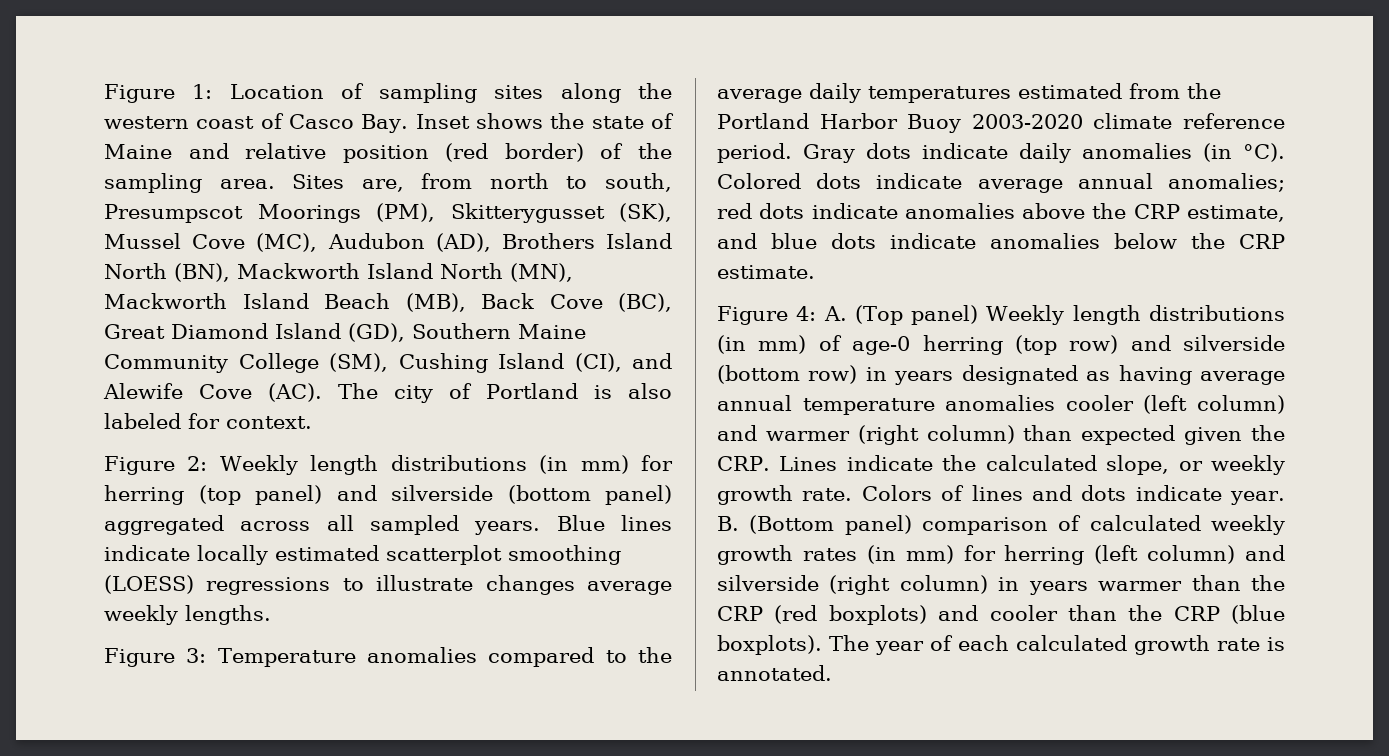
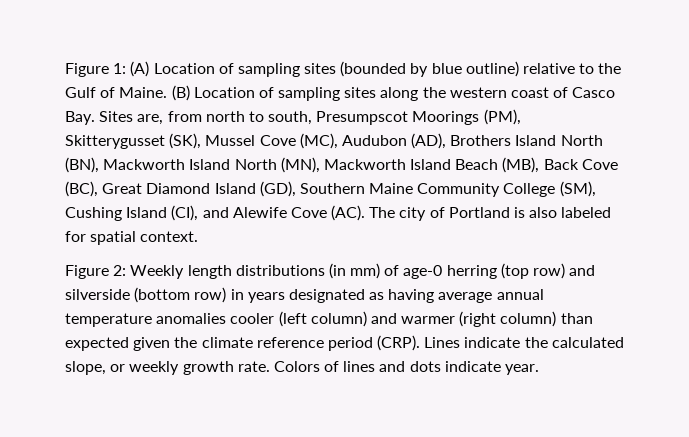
(213, 91) none -> [130,61,622,77] [65,85,190,101] (A) Location of sampling sites (bounded by blue outline) relative to the Gulf of Maine. (B)
[415,113,674,129] [104,143,672,163] [104,173,275,193] Inset shows the state of Maine and relative position (red border) of the sampling area. -> (95, 118) none
(220, 421) none -> [90,231,137,245] spatial
[640,455,673,471] [104,485,672,505] [104,515,672,535] [104,545,621,565] [104,575,672,595] [104,605,271,625] [104,647,672,667] [717,83,1221,103] [717,113,1285,133] [717,143,1285,163] [717,173,1285,193] [717,203,1285,222] [717,233,1285,249] [717,265,815,279] [717,305,1285,325] [717,335,807,354] for herring (top panel) and silverside (bottom panel) aggregated across all sampled years. Blue lines indicate locally estimated scatterplot smoothing (LOESS) regressions to illustrate changes average weekly lengths. // Figure 3: Temperature anomalies compared to the average daily temperatures estimated from the Portland Harbor Buoy 2003-2020 climate reference period. Gray dots indicate daily anomalies (in °C). Colored dots indicate average annual anomalies; red dots indicate anomalies above the CRP estimate, and blue dots indicate anomalies below the CRP estimate. // Figure 4: A. (Top panel) Weekly length distributions (in mm) -> (381, 271) none
[717,456,770,471] CRP. -> [201,335,421,351] climate reference period (CRP).
[717,515,1285,535] [717,545,1285,565] [717,575,1285,595] [717,605,1285,625] [717,635,1285,655] [717,665,832,681] B. (Bottom panel) comparison of calculated weekly growth rates (in mm) for herring (left column) and silverside (right column) in years warmer than the CRP (red boxplots) and cooler than the CRP (blue boxplots). The year of each calculated growth rate is annotated. -> (540, 369) none

